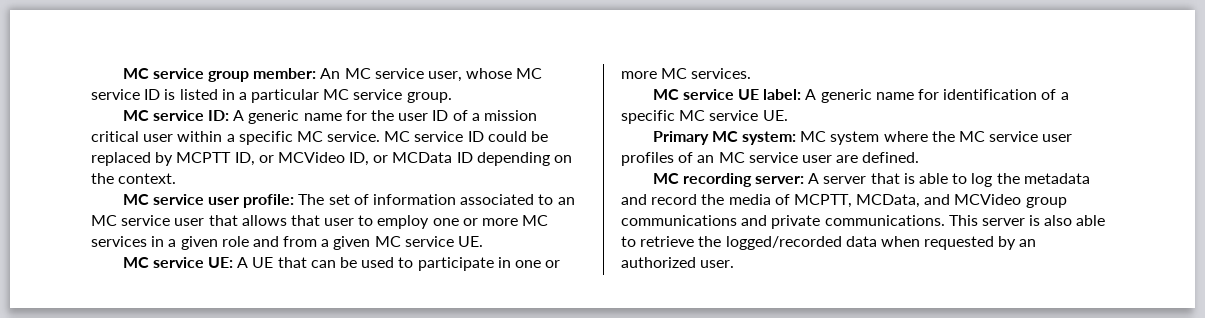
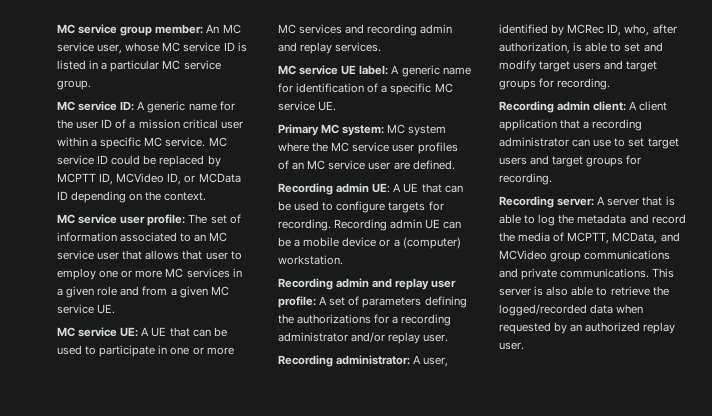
[258,155,274,163] or -> (114, 179) none
(688, 73) none -> [299,24,453,36] [278,42,333,54] services and recording admin and replay
[652,173,752,187] MC recording -> [278,183,463,195] [278,201,444,213] [278,219,462,231] [278,237,461,249] [278,255,343,265] [278,278,457,290] [278,296,467,308] [278,314,452,326] [278,332,449,344] [278,355,449,367] [499,24,677,36] [499,42,663,54] [499,60,658,72] [499,78,611,90] [499,101,668,113] [499,119,643,131] [499,137,679,149] [499,155,642,167] [499,173,552,185] [499,196,554,208] Recording admin UE: A UE that can be used to configure targets for recording. Recording admin UE can be a mobile device or a (computer) workstation. // Recording admin and replay user profile: A set of parameters defining the authorizations for a recording administrator and/or replay user. // Recording administrator: A user, identified by MCRec ID, who, after authorization, is able to set and modify target users and target groups for recording. // Recording admin client: A client application that a recording administrator can use to set target users and target groups for recording. // Recording
(696, 262) none -> [643,322,676,334] replay

